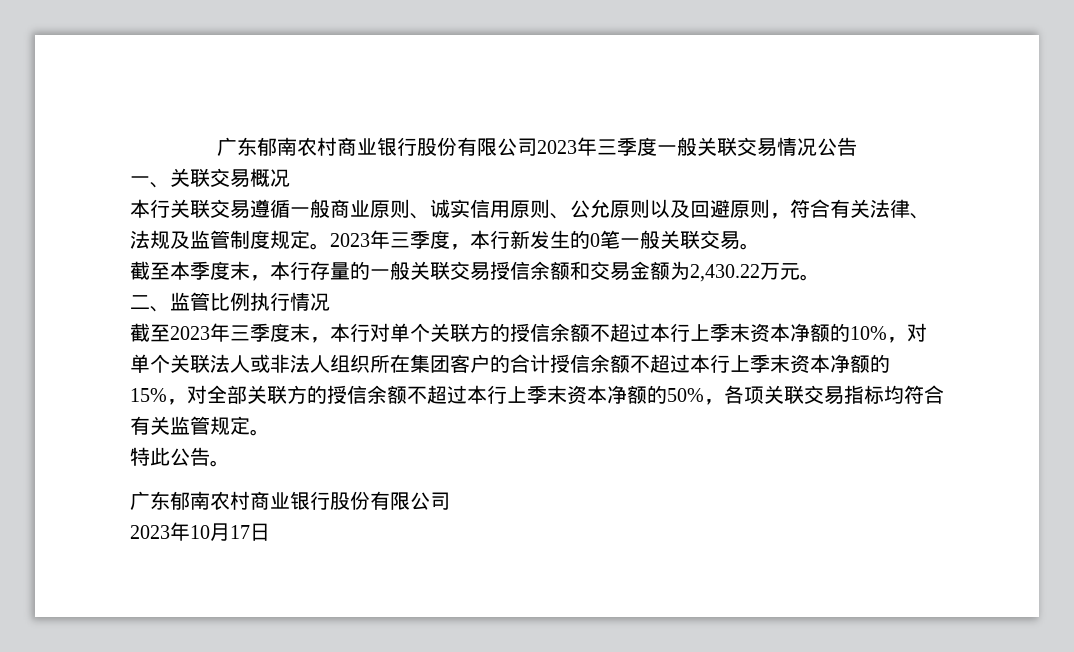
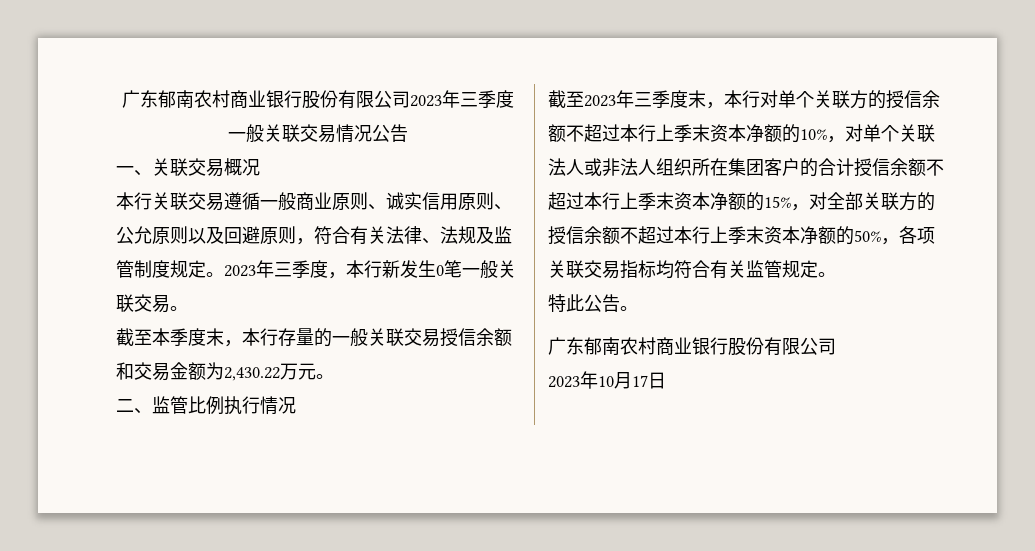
[570,230,590,249] 的 -> (436, 268) none

